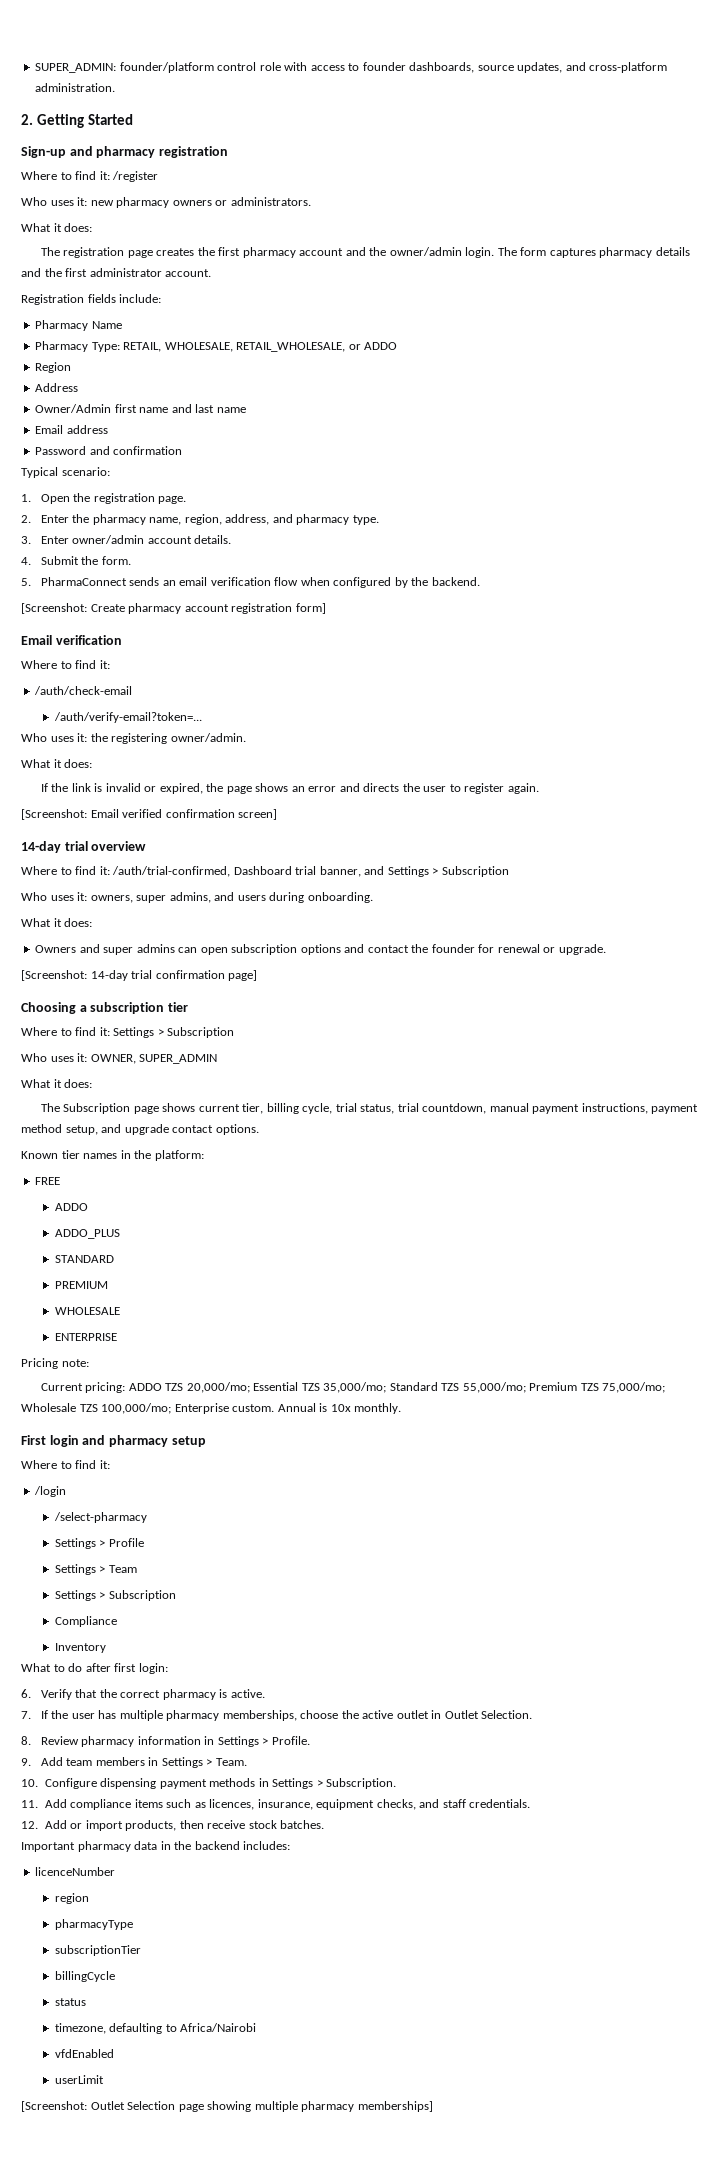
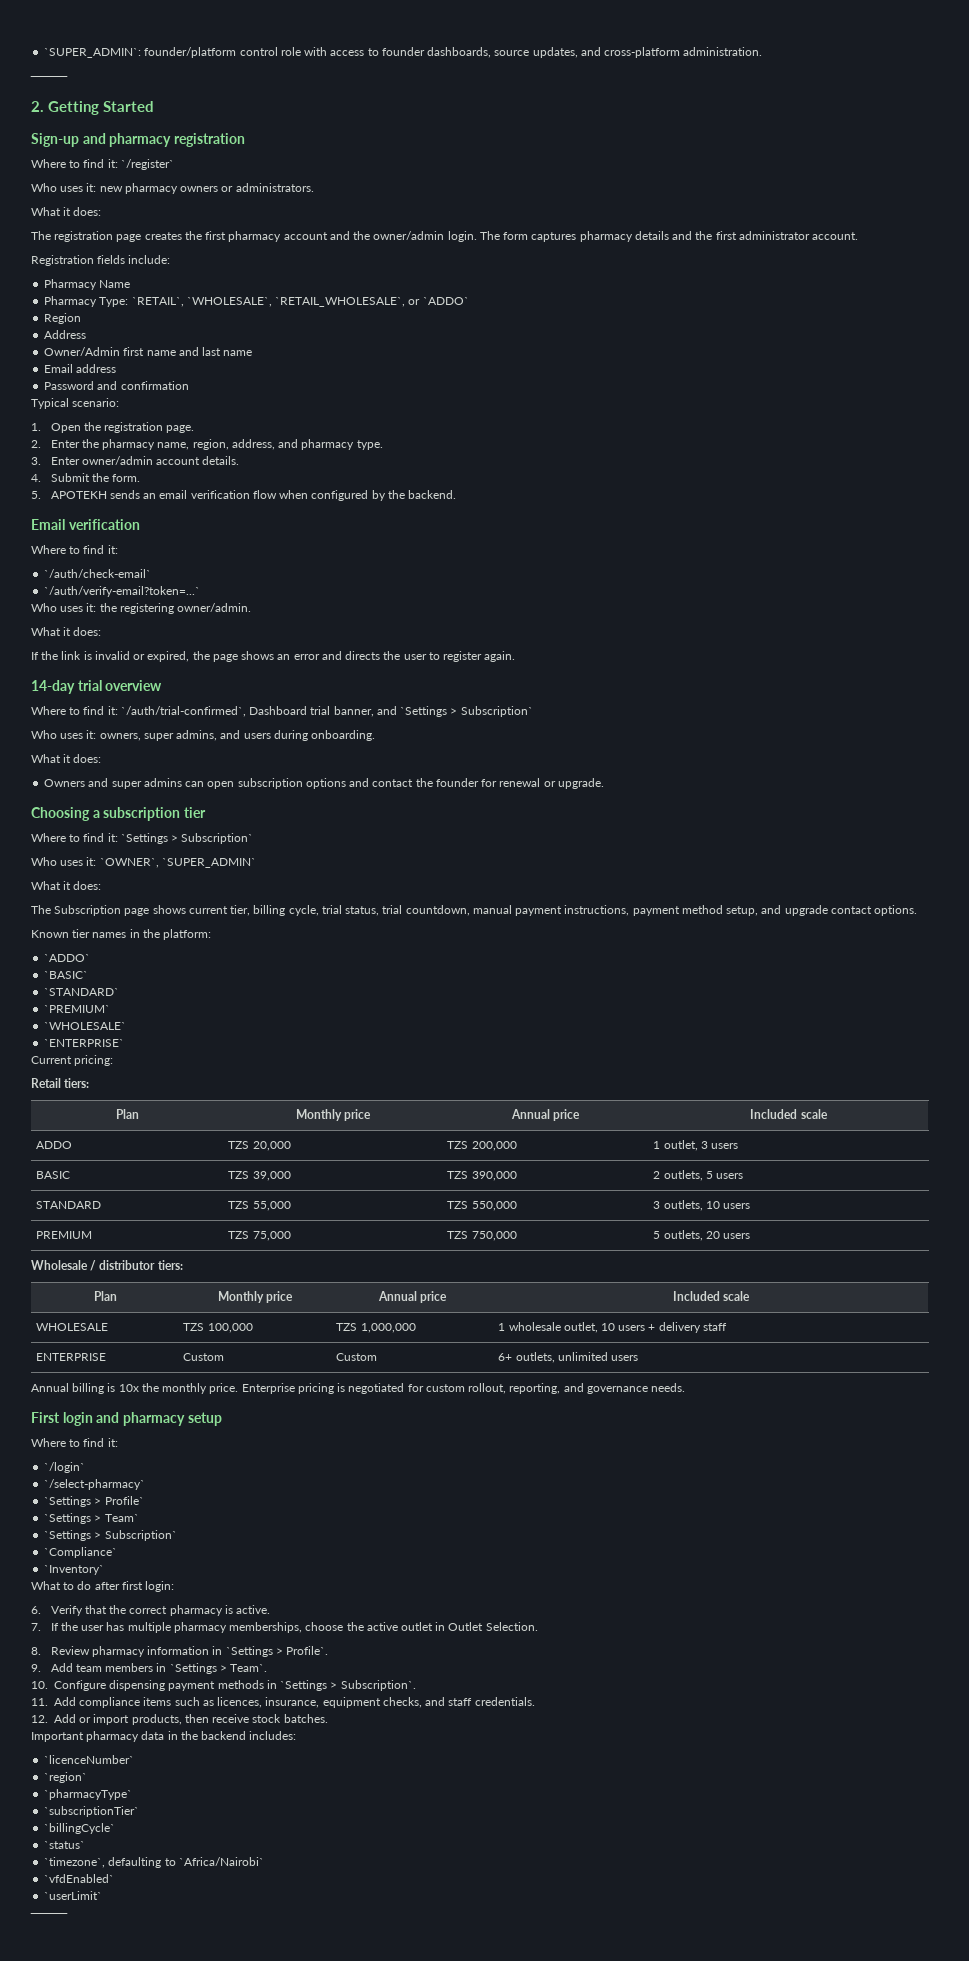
[35,63,117,73] SUPER_ADMIN: -> [44,48,142,58] `SUPER_ADMIN`:
(116, 87) none -> [30,76,68,80] // ────
[112,171,159,182] /register -> [120,159,174,170] `/register`
[123,342,398,352] RETAIL, WHOLESALE, RETAIL_WHOLESALE, or ADDO -> [131,297,469,307] `RETAIL`, `WHOLESALE`, `RETAIL_WHOLESALE`, or `ADDO`
[40,577,127,586] PharmaConnect -> [50,491,107,499] APOTEKH
[21,603,326,614] // [Screenshot: Create pharmacy account registration form] -> (456, 494) none
[34,686,133,695] [53,712,202,723] /auth/check-email // /auth/verify-email?token=... -> [44,569,152,578] [44,586,201,597] `/auth/check-email` // `/auth/verify-email?token=...`
[21,809,278,820] // [Screenshot: Email verified confirmation screen] -> (516, 656) none
[112,866,231,877] /auth/trial-confirmed, -> [120,706,246,717] `/auth/trial-confirmed`,
[387,866,509,877] Settings > Subscription -> [400,706,533,717] `Settings > Subscription`
[21,970,258,981] // [Screenshot: 14-day trial confirmation page] -> (604, 783) none
[113,1027,235,1038] [21,1053,218,1064] Settings > Subscription // Who uses it: OWNER, SUPER_ADMIN -> [120,833,254,844] [31,857,256,868] `Settings > Subscription` // Who uses it: `OWNER`, `SUPER_ADMIN`
[35,1177,61,1185] [54,1203,88,1211] [54,1229,120,1239] [54,1255,114,1263] [54,1281,108,1289] [54,1307,120,1315] [54,1333,117,1341] [21,1358,89,1369] [40,1382,666,1393] [21,1403,402,1414] FREE // ADDO // ADDO_PLUS // STANDARD // PREMIUM // WHOLESALE // ENTERPRISE // Pricing note: // Current pricing: ADDO TZS 20,000/mo; Essential TZS 35,000/mo; Standard TZS 55,000/mo; Premium TZS 75,000/mo; Wholesale TZS 100,000/mo; Enterprise custom. Annual is 10x monthly. -> [44,954,91,962] [44,971,89,979] [44,988,120,996] [44,1005,111,1013] [44,1022,127,1030] [44,1039,125,1047] [31,1055,114,1066] [31,1078,90,1088] [116,1109,139,1119] [295,1109,372,1121] [510,1109,581,1121] [750,1109,828,1119] [36,1141,73,1149] [228,1141,291,1151] [447,1141,517,1151] [653,1140,738,1151] [36,1171,71,1179] [228,1171,291,1181] [447,1171,517,1181] [653,1170,743,1181] [36,1201,102,1209] [228,1201,291,1211] [447,1201,517,1211] [653,1200,750,1211] [36,1231,93,1239] [228,1231,291,1241] [447,1231,517,1241] [653,1230,750,1241] [31,1260,183,1271] [93,1291,117,1301] [217,1291,294,1303] [377,1291,448,1303] [672,1291,751,1301] [36,1323,109,1331] [183,1323,253,1333] [336,1323,416,1333] [498,1322,727,1333] [36,1353,107,1361] [183,1353,225,1361] [336,1353,378,1361] [498,1352,638,1363] [31,1383,686,1394] `ADDO` // `BASIC` // `STANDARD` // `PREMIUM` // `WHOLESALE` // `ENTERPRISE` // Current pricing: // Retail tiers: // Plan | Monthly price | Annual price | Included scale // ADDO | TZS 20,000 | TZS 200,000 | 1 outlet, 3 users // BASIC | TZS 39,000 | TZS 390,000 | 2 outlets, 5 users // STANDARD | TZS 55,000 | TZS 550,000 | 3 outlets, 10 users // PREMIUM | TZS 75,000 | TZS 750,000 | 5 outlets, 20 users // Wholesale / distributor tiers: // Plan | Monthly price | Annual price | Included scale // WHOLESALE | TZS 100,000 | TZS 1,000,000 | 1 wholesale outlet, 10 users + delivery staff // ENTERPRISE | Custom | Custom | 6+ outlets, unlimited users // Annual billing is 10x the monthly price. Enterprise pricing is negotiated for custom rollout, reporting, and governance needs.
[34,1486,67,1497] [53,1512,147,1523] [54,1538,144,1549] [54,1564,137,1575] [54,1590,176,1601] [54,1616,117,1627] [54,1643,106,1653] /login // /select-pharmacy // Settings > Profile // Settings > Team // Settings > Subscription // Compliance // Inventory -> [44,1462,86,1473] [44,1479,146,1490] [44,1496,144,1507] [44,1513,139,1524] [44,1530,177,1541] [44,1547,118,1558] [44,1565,105,1575] `/login` // `/select-pharmacy` // `Settings > Profile` // `Settings > Team` // `Settings > Subscription` // `Compliance` // `Inventory`
[217,1736,310,1747] Settings > Profile. -> [225,1646,329,1657] `Settings > Profile`.
[161,1757,247,1768] Settings > Team. -> [169,1663,268,1674] `Settings > Team`.
[272,1778,397,1789] Settings > Subscription. -> [280,1680,416,1691] `Settings > Subscription`.
[35,1867,116,1876] [54,1893,89,1904] [54,1919,133,1930] [54,1945,141,1956] [54,1971,115,1982] [54,1998,86,2006] [54,2023,257,2034] [54,2049,114,2058] [54,2075,104,2084] [21,2101,433,2112] licenceNumber // region // pharmacyType // subscriptionTier // billingCycle // status // timezone, defaulting to Africa/Nairobi // vfdEnabled // userLimit // [Screenshot: Outlet Selection page showing multiple pharmacy memberships] -> [44,1755,135,1764] [44,1772,88,1783] [44,1789,133,1800] [44,1806,140,1817] [44,1823,116,1834] [44,1841,86,1849] [44,1857,264,1868] [44,1874,115,1883] [44,1891,103,1900] [30,1913,68,1917] `licenceNumber` // `region` // `pharmacyType` // `subscriptionTier` // `billingCycle` // `status` // `timezone`, defaulting to `Africa/Nairobi` // `vfdEnabled` // `userLimit` // ────

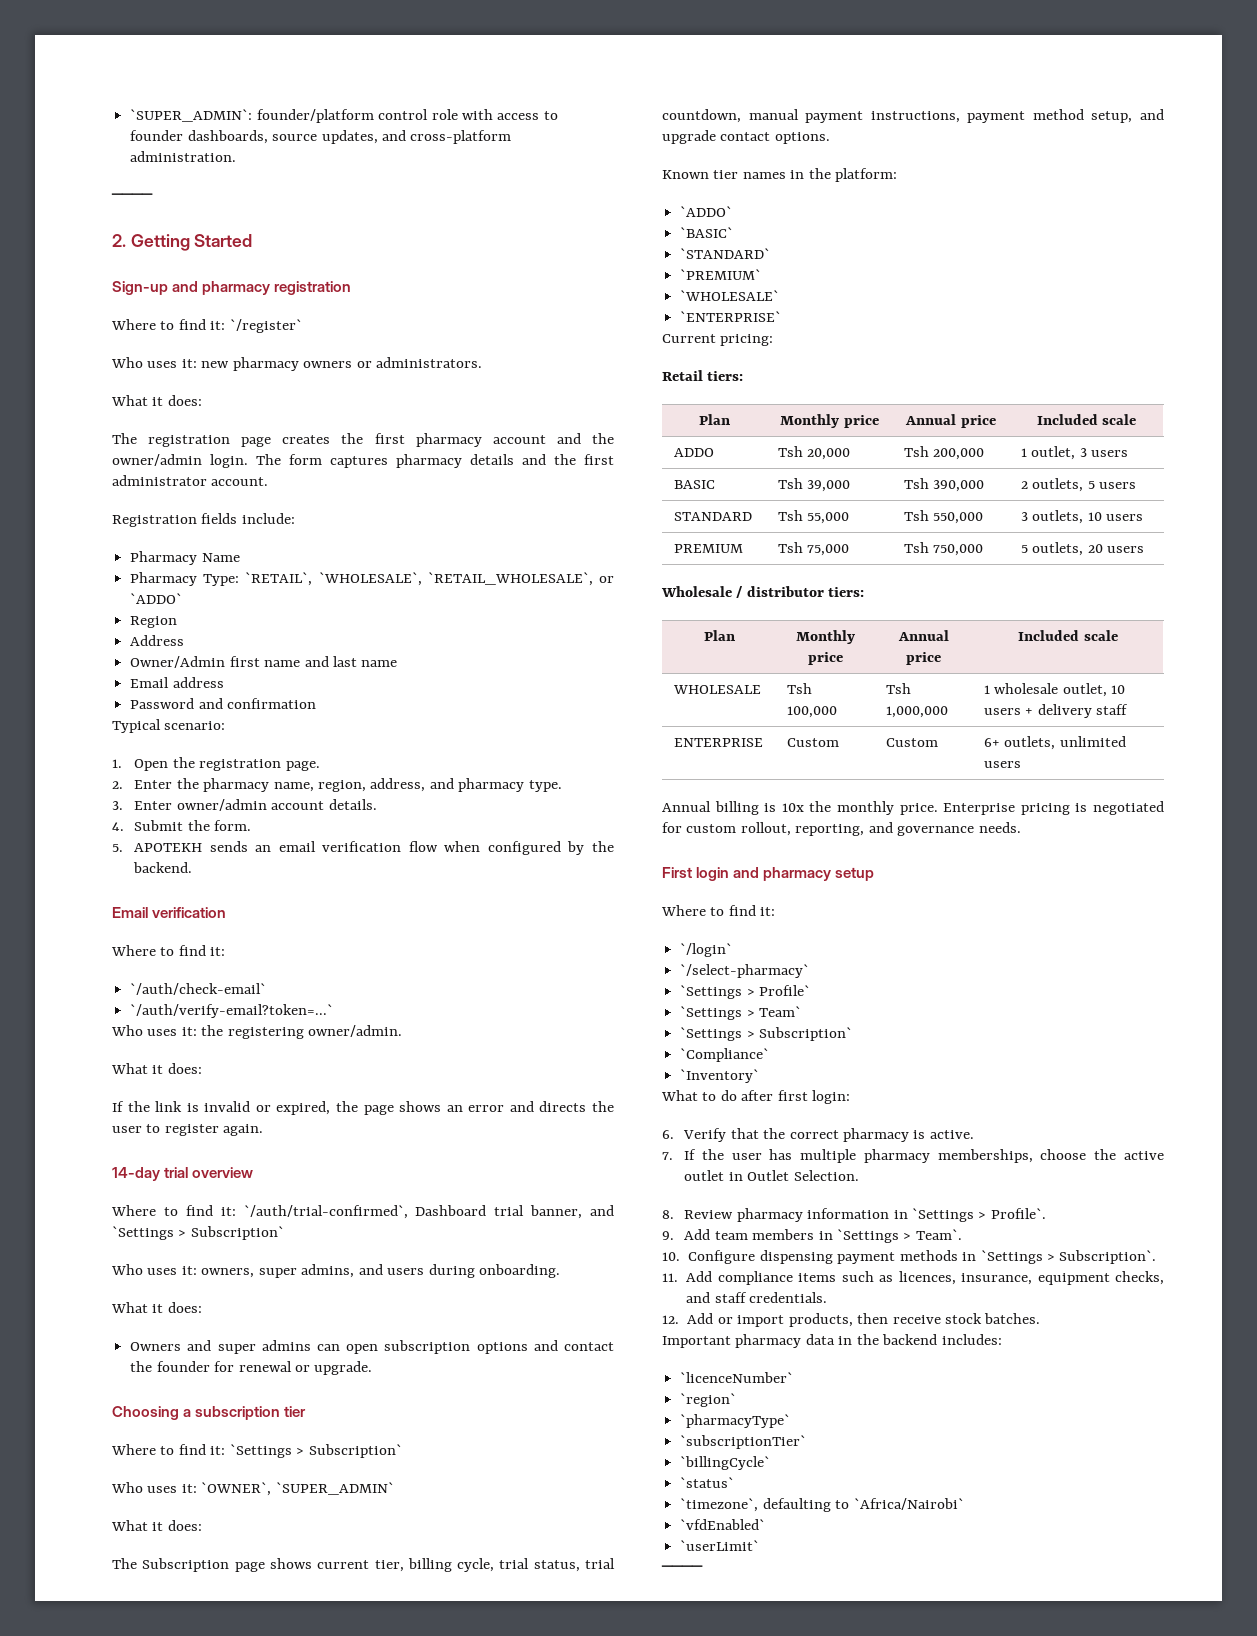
[228,1141,250,1149] TZS -> [777,446,803,457] Tsh
[447,1141,469,1149] TZS -> [903,446,929,457] Tsh
[228,1171,250,1179] TZS -> [777,478,803,489] Tsh
[447,1171,469,1179] TZS -> [903,478,929,489] Tsh
[228,1201,250,1209] TZS -> [777,510,803,521] Tsh
[447,1201,469,1209] TZS -> [903,510,929,521] Tsh
[228,1231,250,1239] TZS -> [777,542,803,553] Tsh
[447,1231,469,1239] TZS -> [903,542,929,553] Tsh
[183,1323,205,1331] TZS -> [786,683,812,694] Tsh
[336,1323,358,1331] TZS -> [885,683,911,694] Tsh

